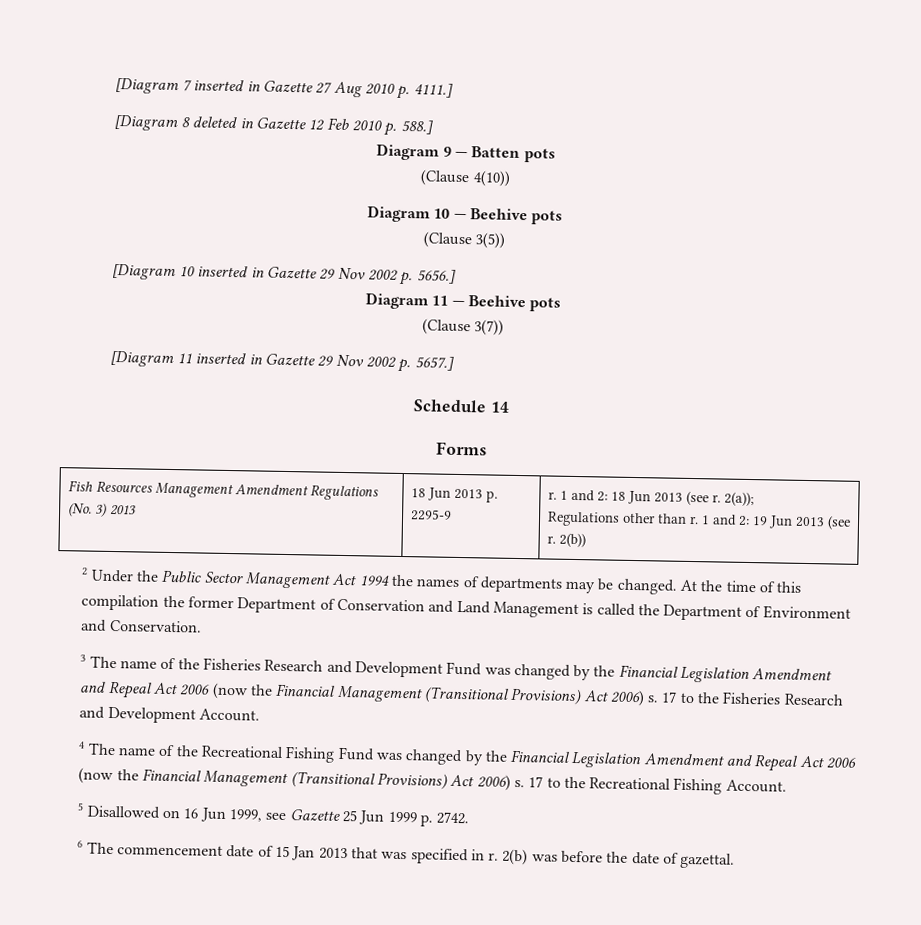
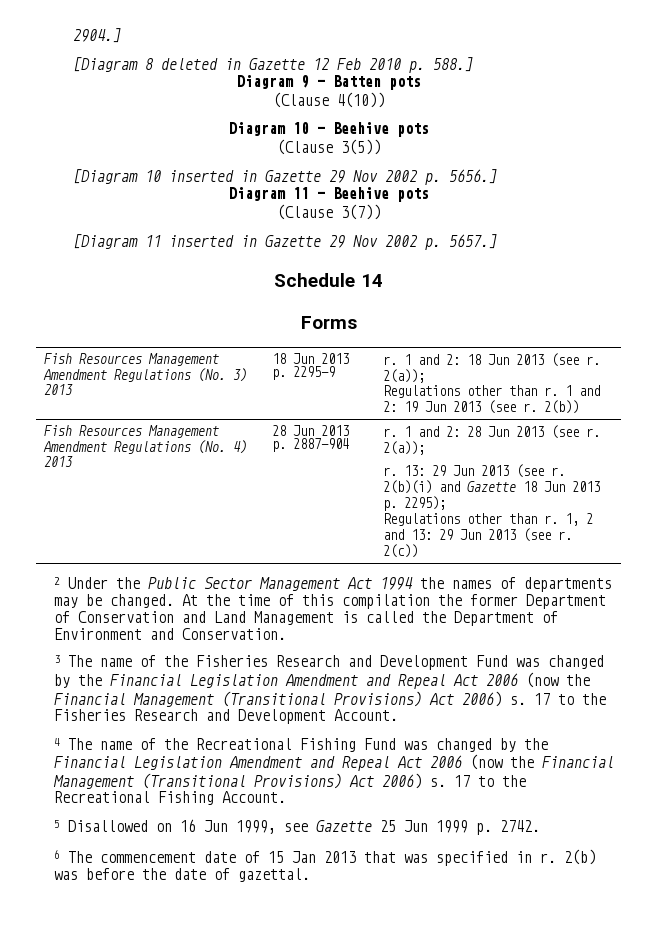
[114,77,453,100] [Diagram 7 inserted in Gazette 27 Aug 2010 p. 4111.] -> [72,28,121,43] 2904.]
(586, 540) none -> [44,425,220,438] [43,440,248,454] [44,456,74,467] [272,425,350,436] [272,438,350,452] [383,425,601,439] [383,441,426,455] [383,464,566,478] [383,480,601,494] [383,496,447,511] [383,513,594,526] [383,528,573,542] [383,544,419,558] // Fish Resources Management Amendment Regulations (No. 4) 2013 | 28 Jun 2013 p. 2887-904 | r. 1 and 2: 28 Jun 2013 (see r. 2(a)); // r. 13: 29 Jun 2013 (see r. 2(b)(i) and Gazette 18 Jun 2013 p. 2295); // Regulations other than r. 1, 2 and 13: 29 Jun 2013 (see r. 2(c))

